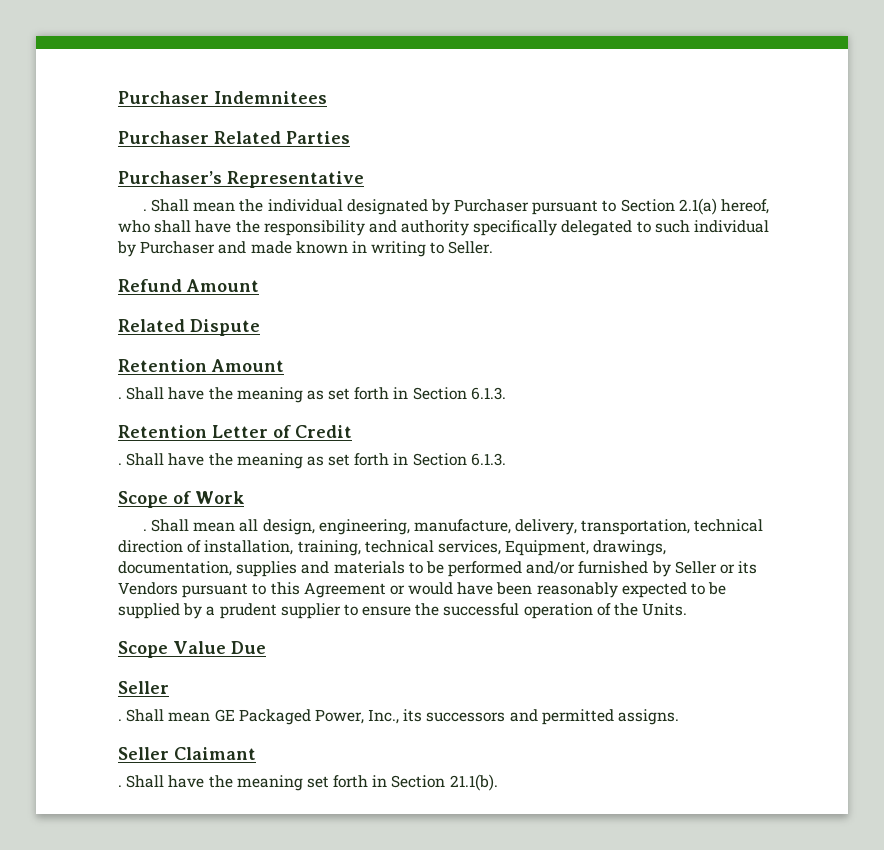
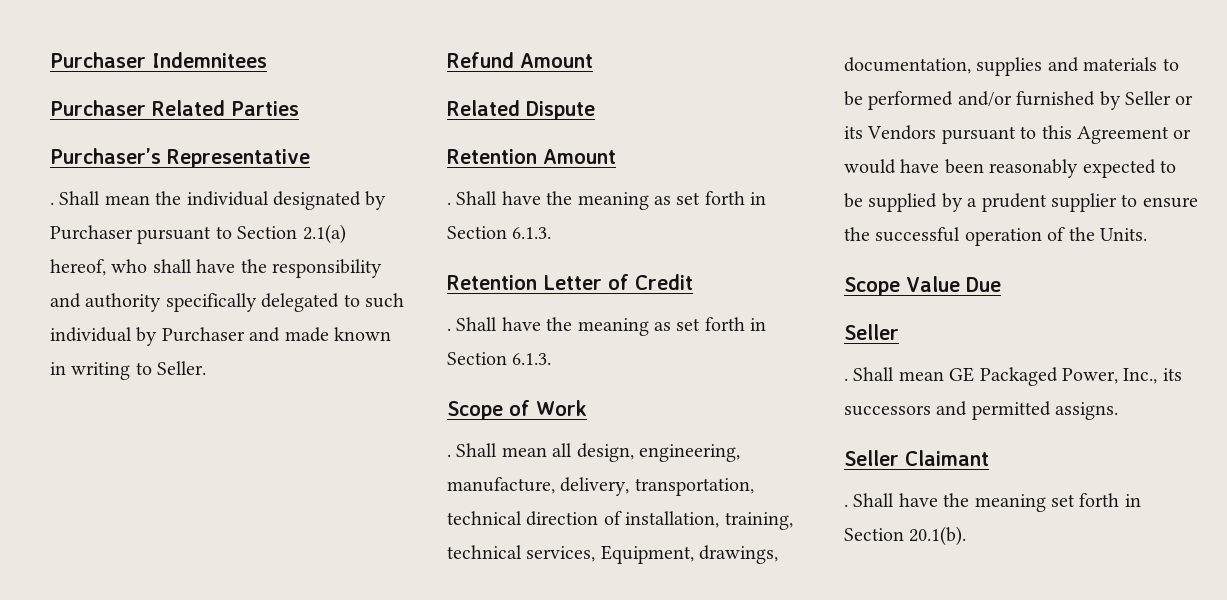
[449,774,498,791] 21.1(b). -> [909,526,967,546] 20.1(b).

